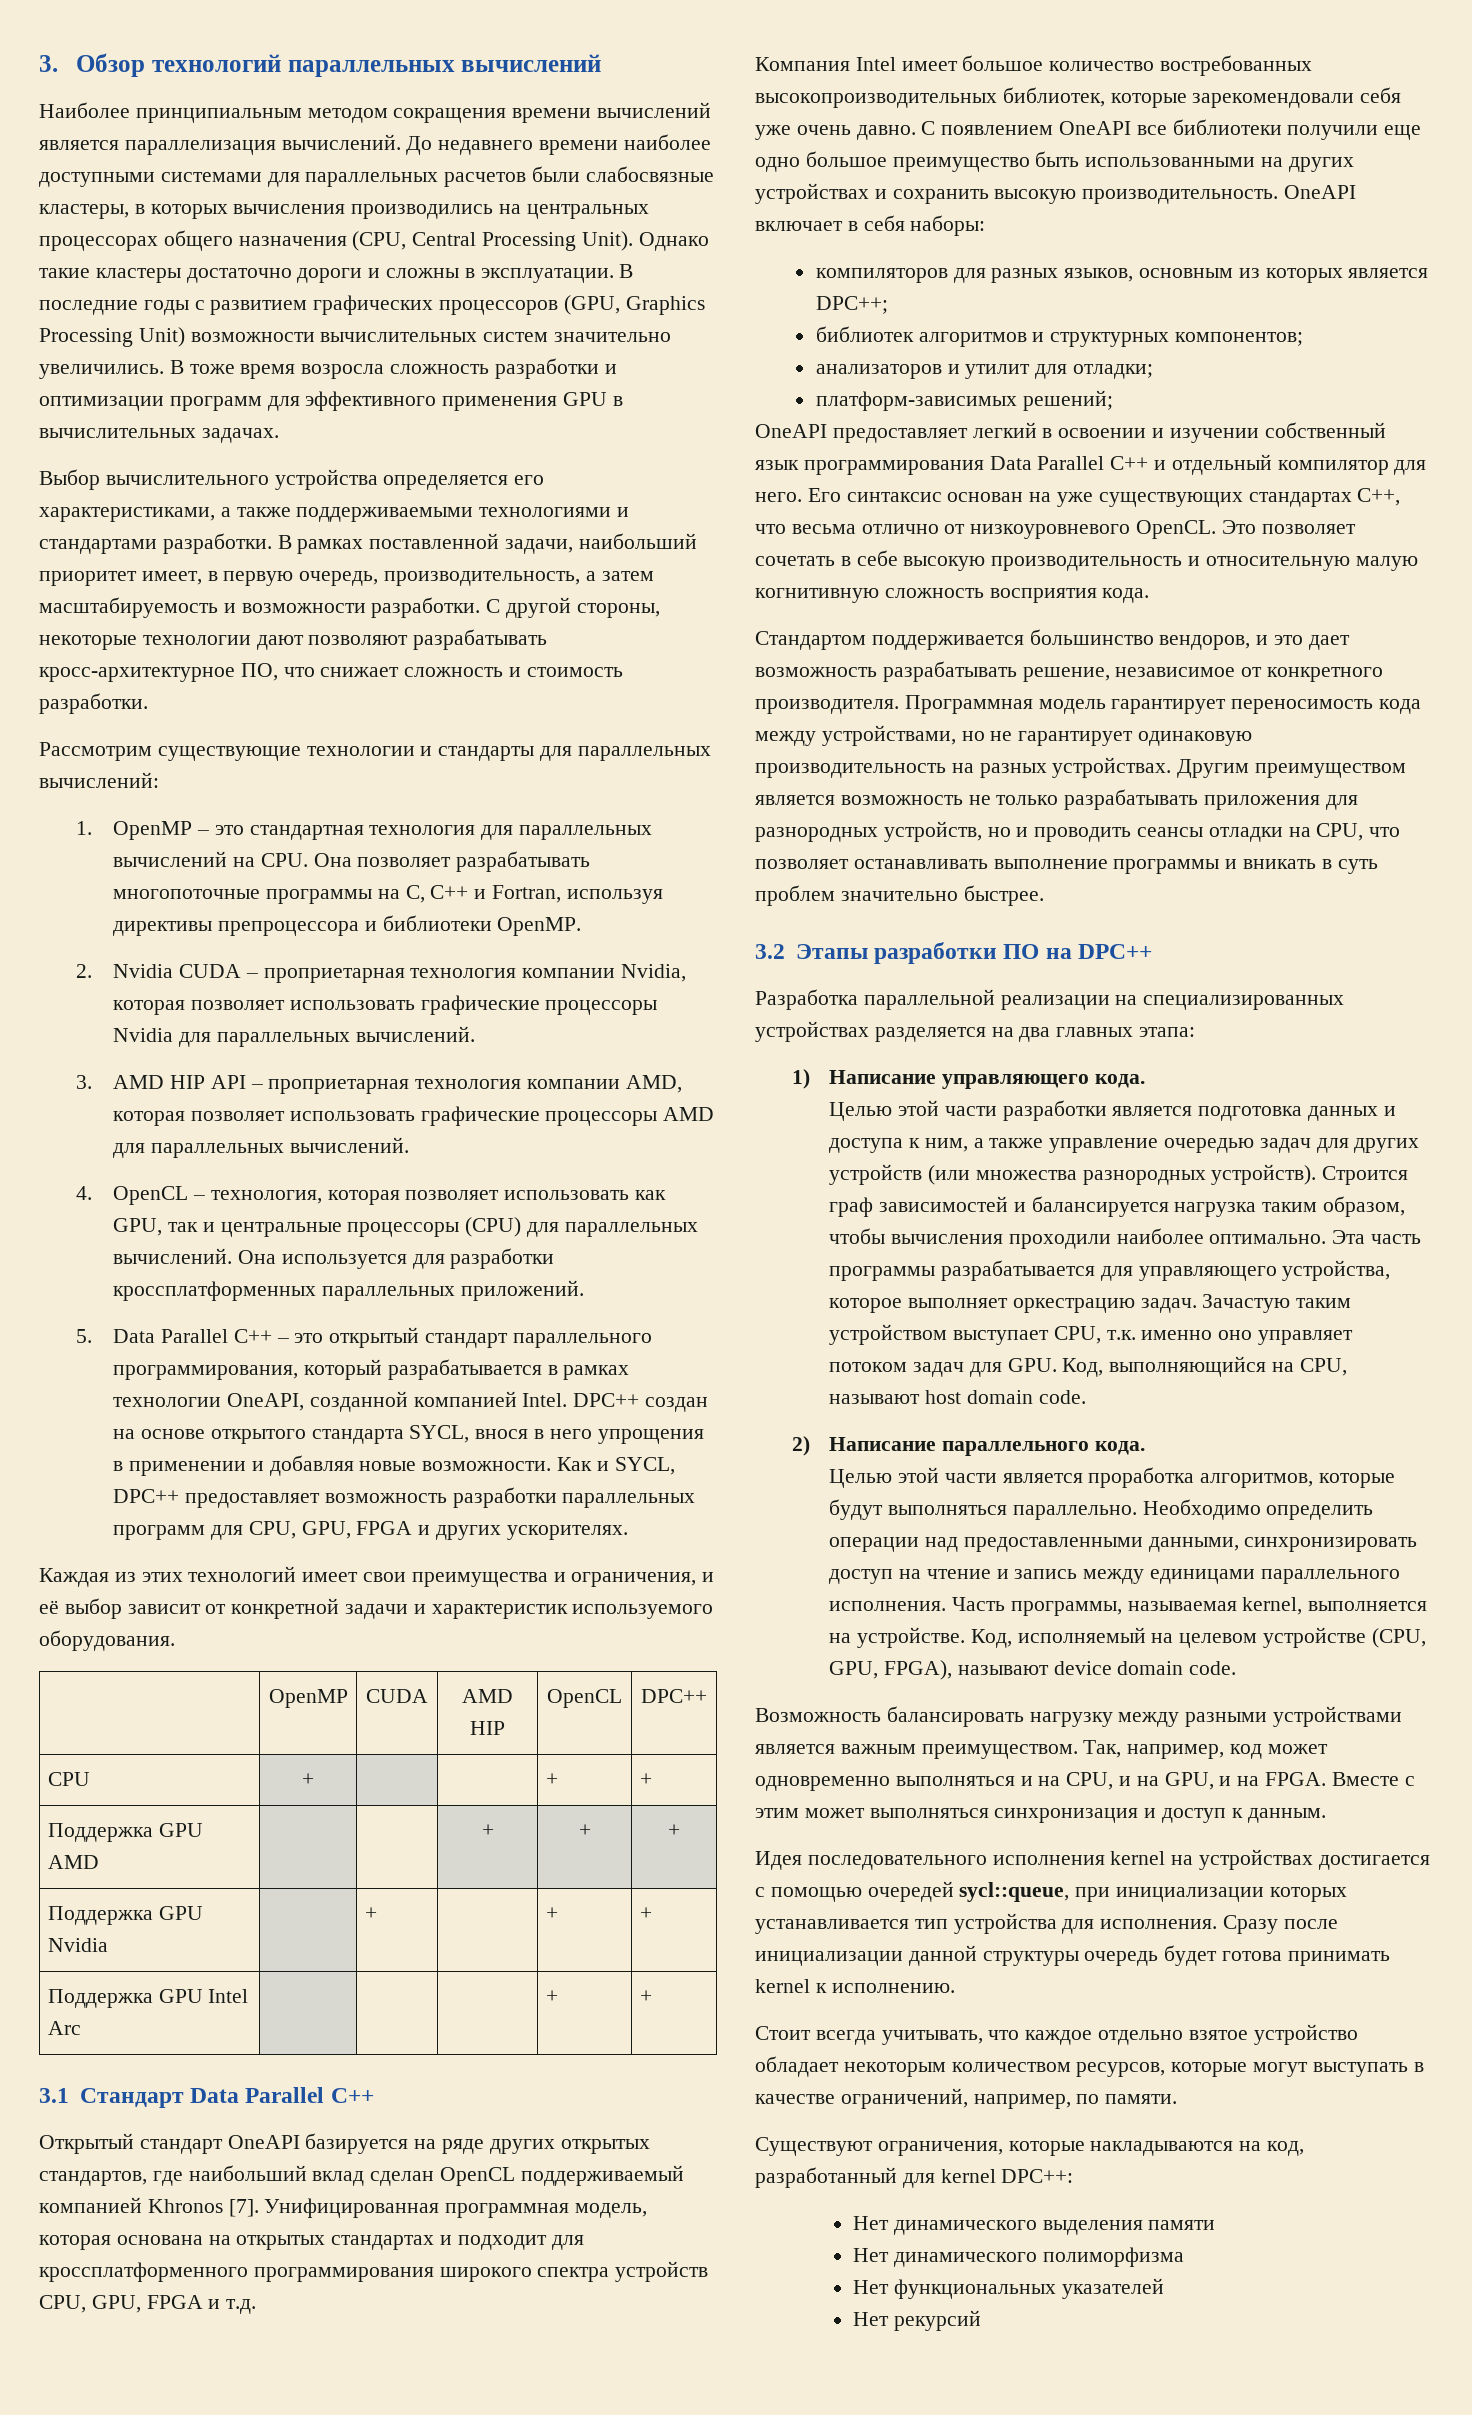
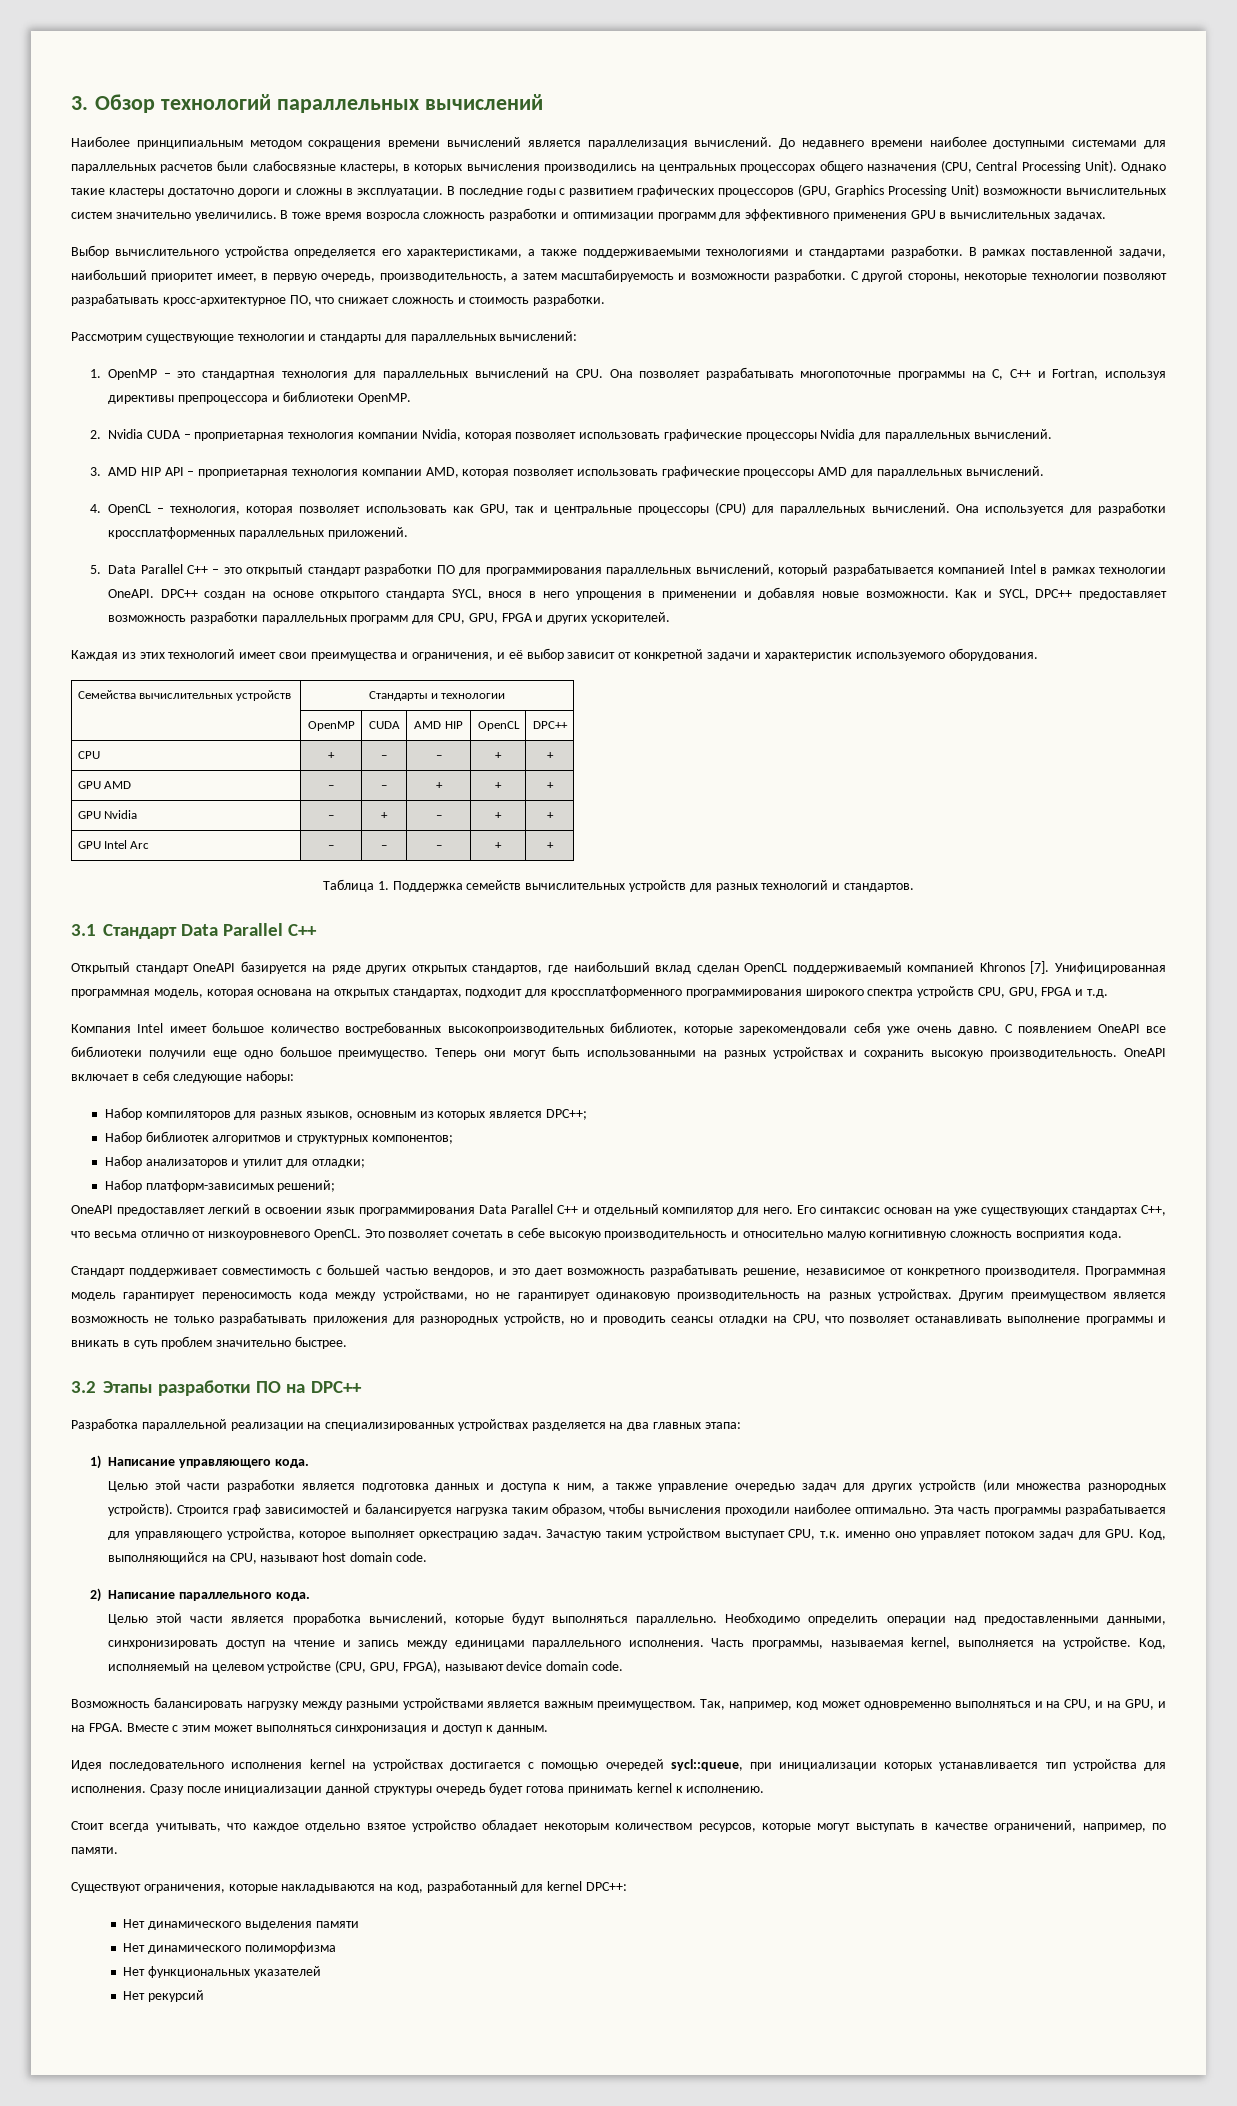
[256,635,304,650] дают -> (1099, 276) none
[512,1333,652,1348] [113,1359,630,1380] [113,1391,568,1412] параллельного программирования, который разрабатывается в рамках технологии OneAPI, созданной компанией Intel. -> [364,563,1167,576] [108,589,155,598] разработки ПО для программирования параллельных вычислений, который разрабатывается компанией Intel в рамках технологии OneAPI.
[506,1525,628,1540] ускорителях. -> [590,612,670,624] ускорителей.
(175, 1640) none -> [77,690,292,701] [368,691,506,701] // Семейства вычислительных устройств | Стандарты и технологии
[545,1773,558,1786] [639,1773,652,1786] [47,1823,153,1842] | | + | + // Поддержка -> [381,755,387,759] [435,755,442,759] [495,752,502,759] [546,752,554,759] – | – | + | + //
(99, 1862) | -> [328,785,334,789] [381,785,387,789] – | –
[47,1906,153,1925] Поддержка -> (554, 785) none
[364,1907,377,1920] [545,1907,558,1920] [639,1907,652,1920] [47,1989,153,2008] | + | | + | + // Поддержка -> [328,815,334,819] [381,812,388,819] [435,815,442,819] [495,812,502,819] [546,812,554,819] – | + | – | + | + //
[545,1990,558,2003] [639,1990,652,2003] | | | + | + -> [328,845,334,849] [381,845,387,849] [435,845,442,849] [495,842,502,849] [546,842,554,849] [323,879,914,892] – | – | – | + | + // Таблица 1. Поддержка семейств вычислительных устройств для разных технологий и стандартов.
[331,2235,453,2250] стандартах и -> [392,989,462,998] стандартах,
[892,157,1030,172] преимущество -> [338,1048,547,1059] преимущество. Теперь они могут
[1288,157,1354,172] других -> [723,1050,766,1059] разных
(905, 223) none -> [173,1074,243,1083] следующие
(986, 225) none -> [104,1107,142,1120] Набор
(888, 305) none -> [104,1131,142,1144] Набор
(1303, 339) none -> [104,1155,142,1168] Набор
(1153, 371) none -> [104,1179,142,1192] Набор
[1152,422,1386,443] и изучении собственный -> (322, 1210) none
[1205,556,1350,571] относительную -> [742,1231,823,1238] относительно
[755,629,1154,650] Стандартом поддерживается большинство -> [71,1264,428,1277] Стандарт поддерживает совместимость с большей частью
[1200,1473,1314,1488] алгоритмов, -> [368,1613,447,1625] вычислений,

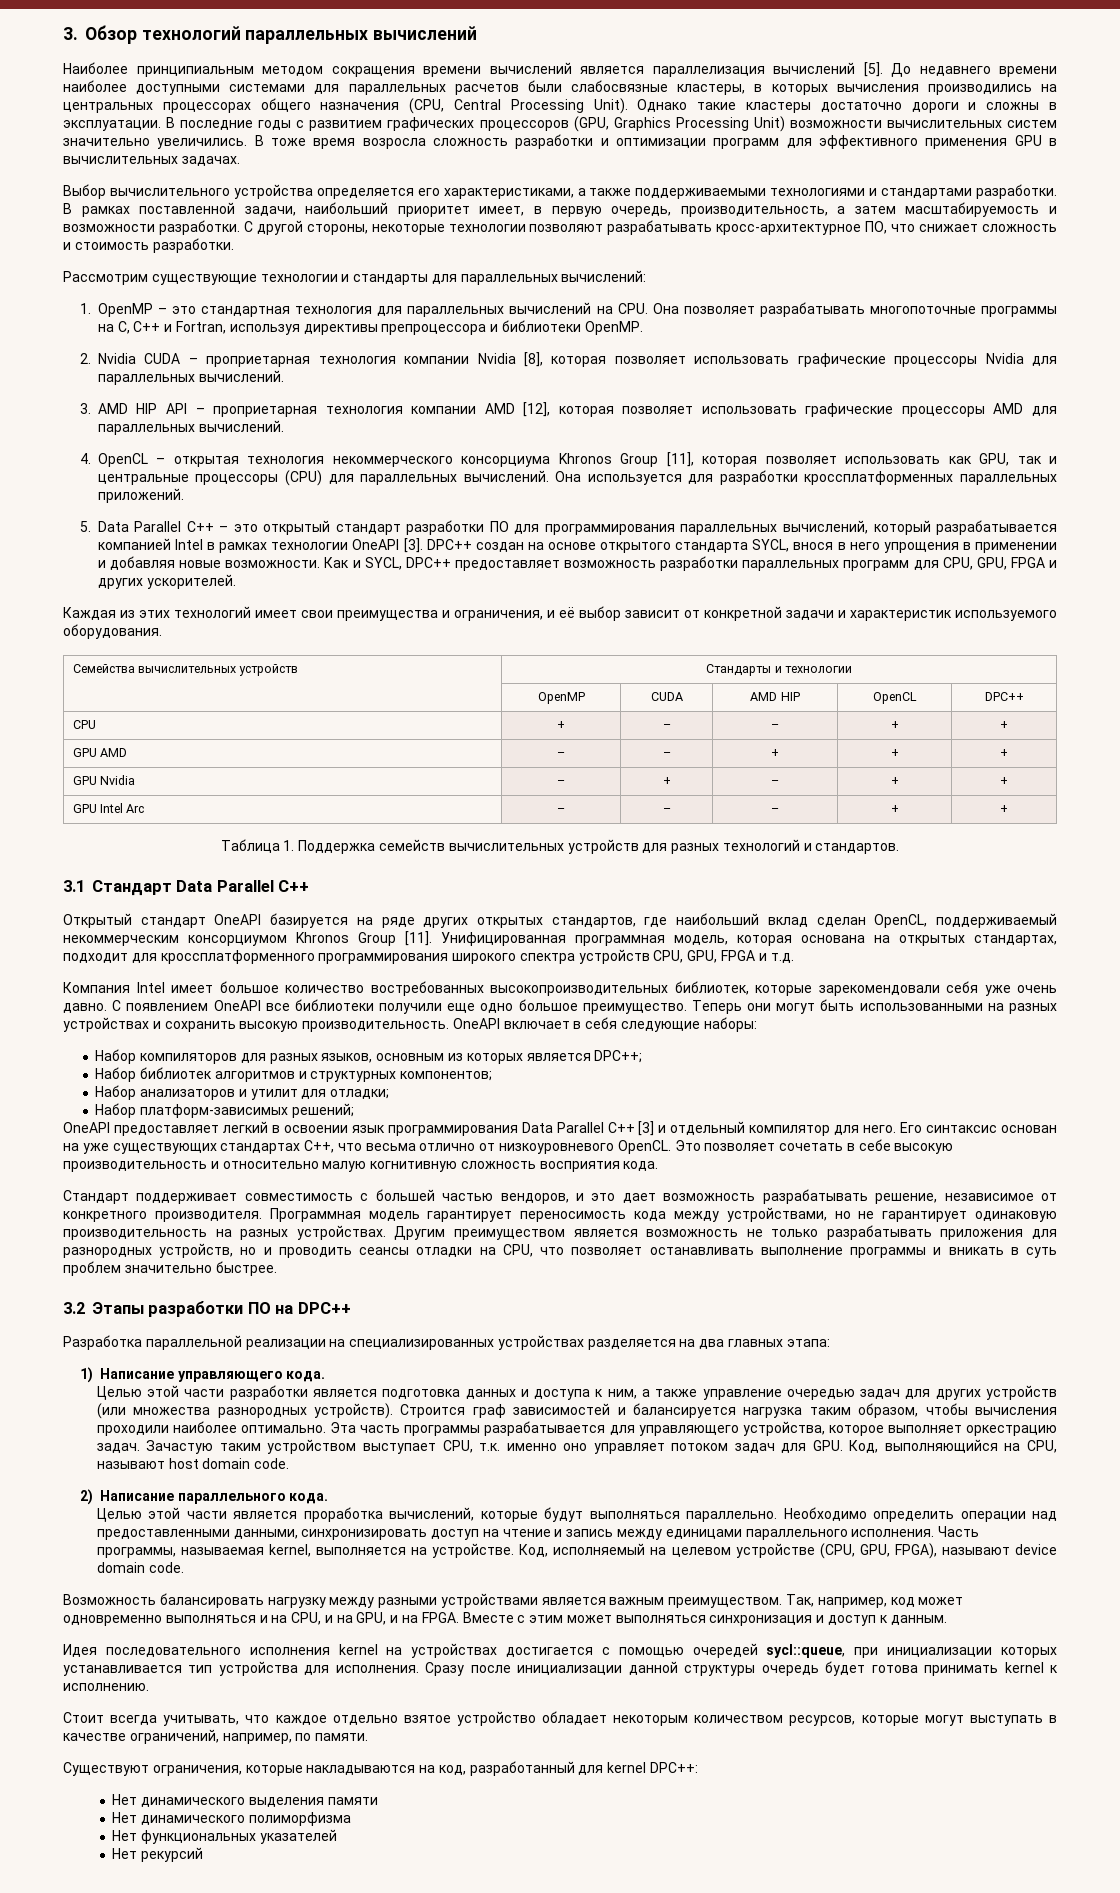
[694,137,773,147] вычислений. -> [773,62,883,77] вычислений [5].
[421,429,461,441] Nvidia, -> [477,352,543,367] Nvidia [8],
[425,467,459,478] AMD, -> [484,402,551,417] AMD [12],
[170,506,241,515] технология, -> [173,452,694,467] открытая технология некоммерческого консорциума Khronos Group [11],
[108,589,155,598] OneAPI. -> [352,538,423,553] OneAPI [3].
[744,961,1050,974] OpenCL поддерживаемый компанией Khronos [7]. -> [874,913,1057,928] [63,931,432,946] OpenCL, поддерживаемый некоммерческим консорциумом Khronos Group [11].
(578, 1209) none -> [638,1121,655,1136] [3]

